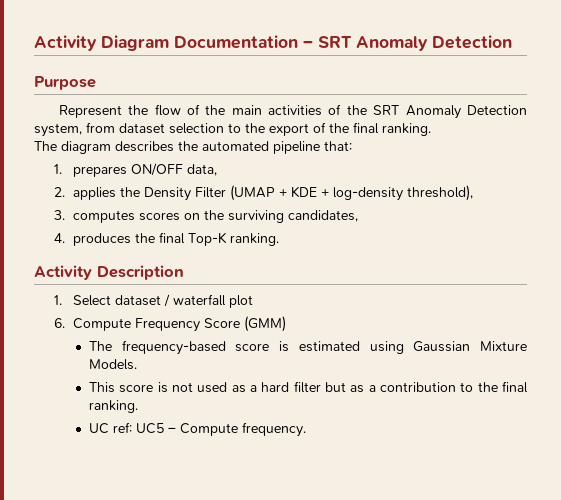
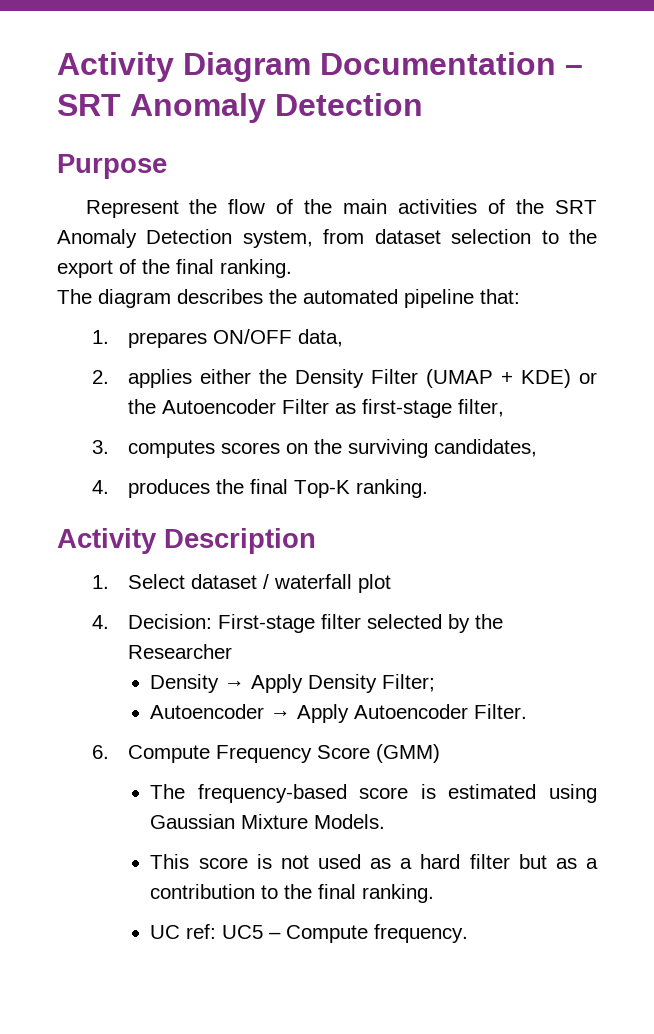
(117, 193) none -> [199,369,251,384] either
[291,185,474,201] KDE + log-density threshold), -> [520,369,598,388] [127,399,504,418] KDE) or the Autoencoder Filter as first-stage filter,
(254, 301) none -> [92,614,503,633] [127,644,232,659] [150,674,436,693] [150,704,528,723] // 4. Decision: First-stage filter selected by the Researcher // Density → Apply Density Filter; // Autoencoder → Apply Autoencoder Filter.

